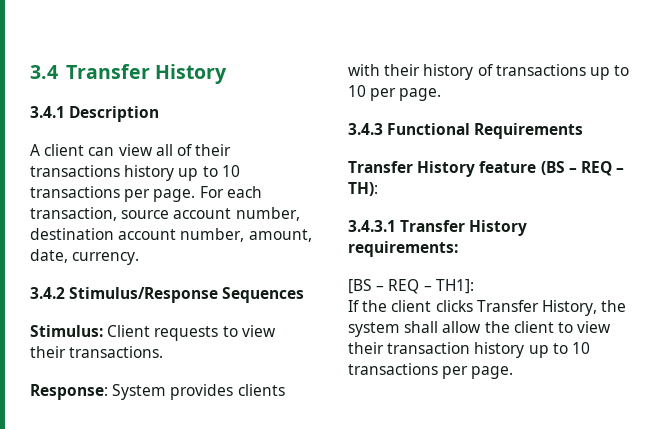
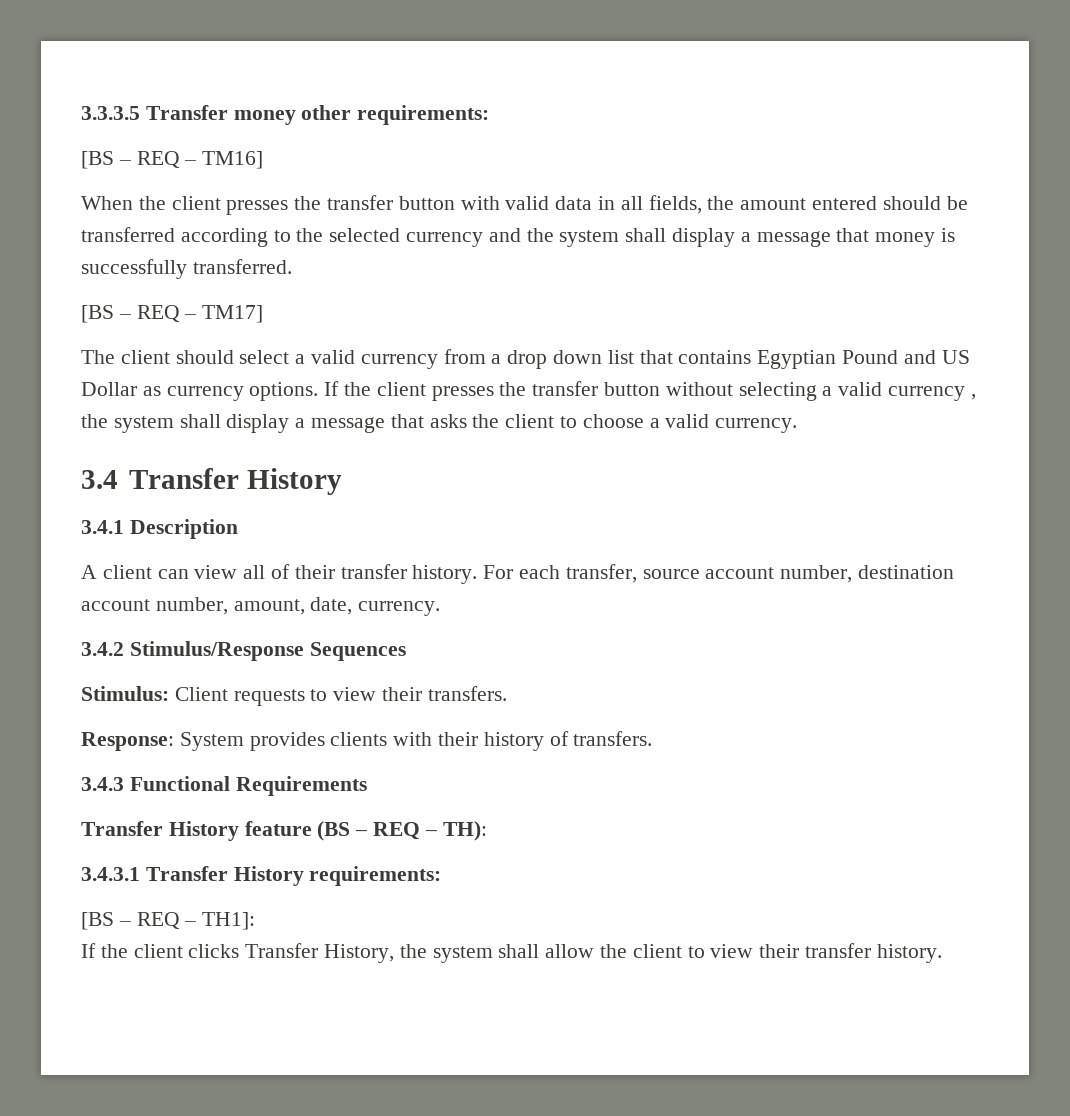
(30, 72) none -> [81,105,490,125] [81,151,264,169] [81,195,968,215] [81,227,956,247] [81,259,292,279] [81,305,264,323] [81,349,970,369] [81,381,976,401] [81,414,798,433] 3.3.3.5 Transfer money other requirements: // [BS – REQ – TM16] // When the client presses the transfer button with valid data in all fields, the amount entered should be transferred according to the selected currency and the system shall display a message that money is successfully transferred. // [BS – REQ – TM17] // The client should select a valid currency from a drop down list that contains Egyptian Pound and US Dollar as currency options. If the client presses the transfer button without selecting a valid currency , the system shall display a message that asks the client to choose a valid currency. //
[30,165,240,181] [30,186,196,202] transactions history up to 10 transactions per page. -> [340,564,478,584] transfer history.
[30,207,117,221] transaction, -> [565,564,637,583] transfer,
[69,346,164,358] transactions. -> [427,686,507,701] transfers.
[495,64,630,80] [348,85,442,101] transactions up to 10 per page. -> [573,731,653,746] transfers.
[387,342,590,358] [348,363,514,379] transaction history up to 10 transactions per page. -> [805,943,942,963] transfer history.

